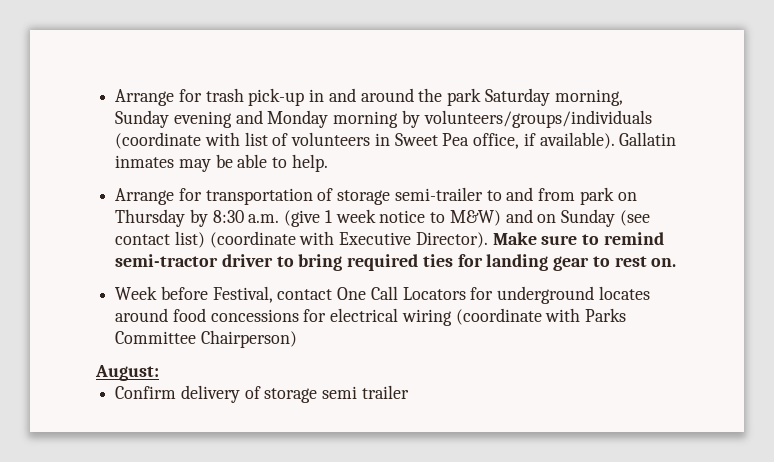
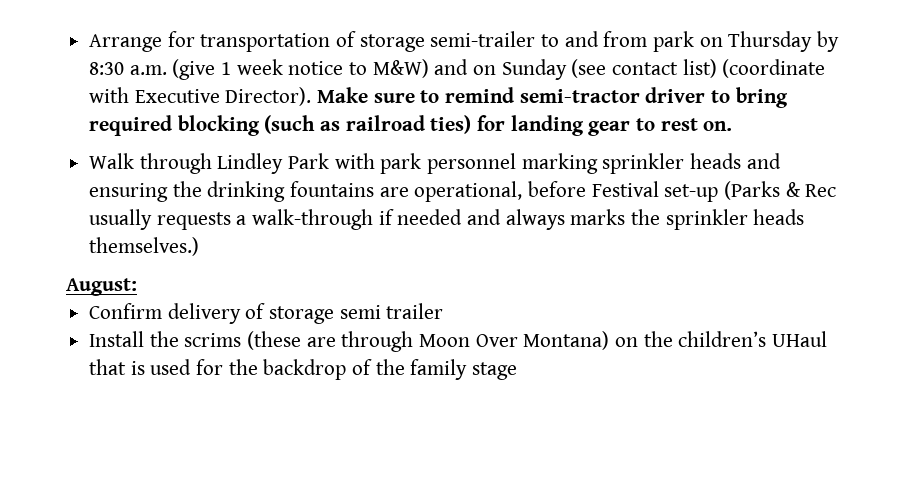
[115,88,623,106] [115,110,652,128] [115,132,677,149] [115,154,328,172] [115,188,202,205] Arrange for trash pick-up in and around the park Saturday morning, Sunday evening and Monday morning by volunteers/groups/individuals (coordinate with list of volunteers in Sweet Pea office, if available). Gallatin inmates may be able to help. // Arrange for -> [89,31,195,52] Arrange for
[422,254,453,267] ties -> [177,115,472,136] blocking (such as railroad ties)
[115,286,650,304] [115,308,627,326] [115,330,297,348] Week before Festival, contact One Call Locators for underground locates around food concessions for electrical wiring (coordinate with Parks Committee Chairperson) -> [89,153,781,174] [89,181,837,202] [89,209,805,230] [89,237,200,256] Walk through Lindley Park with park personnel marking sprinkler heads and ensuring the drinking fountains are operational, before Festival set-up (Parks & Rec usually requests a walk-through if needed and always marks the sprinkler heads themselves.)
(409, 392) none -> [89,331,828,352] [89,359,518,380] // Install the scrims (these are through Moon Over Montana) on the children’s UHaul that is used for the backdrop of the family stage

